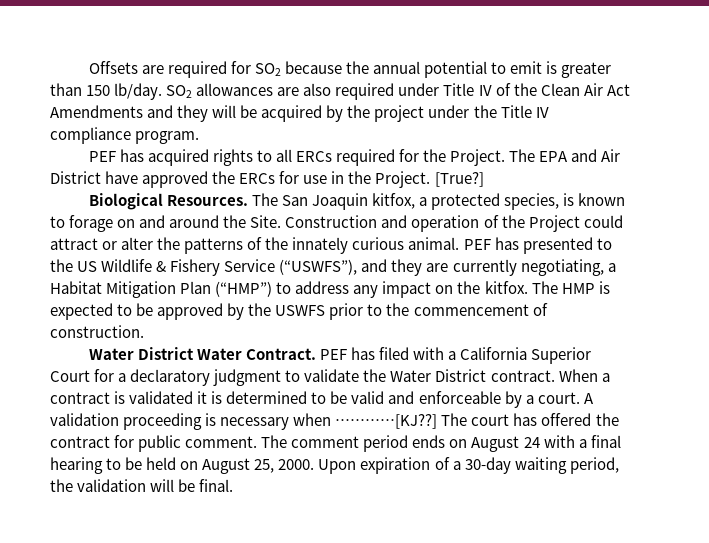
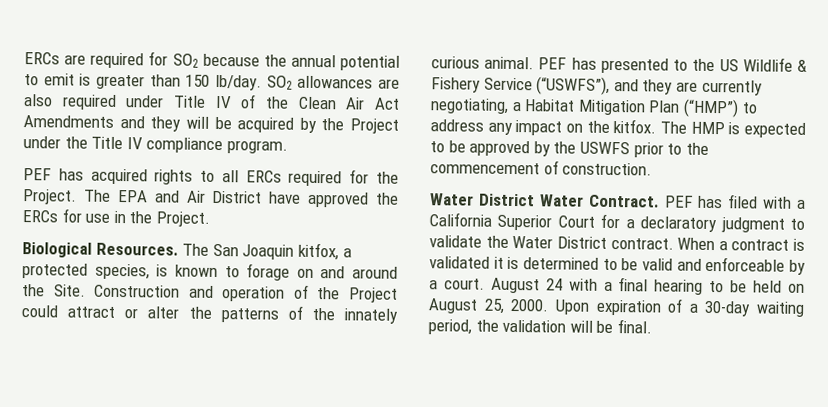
[88,61,138,74] Offsets -> [24,52,60,65] ERCs
[374,105,425,122] project -> [350,118,399,134] Project
[434,172,484,187] [True?] -> (210, 219) none
[583,393,594,404] [50,413,619,430] [50,435,468,452] A validation proceeding is necessary when …………[KJ??] The court has offered the contract for public comment. The comment period ends on -> (485, 284) none

